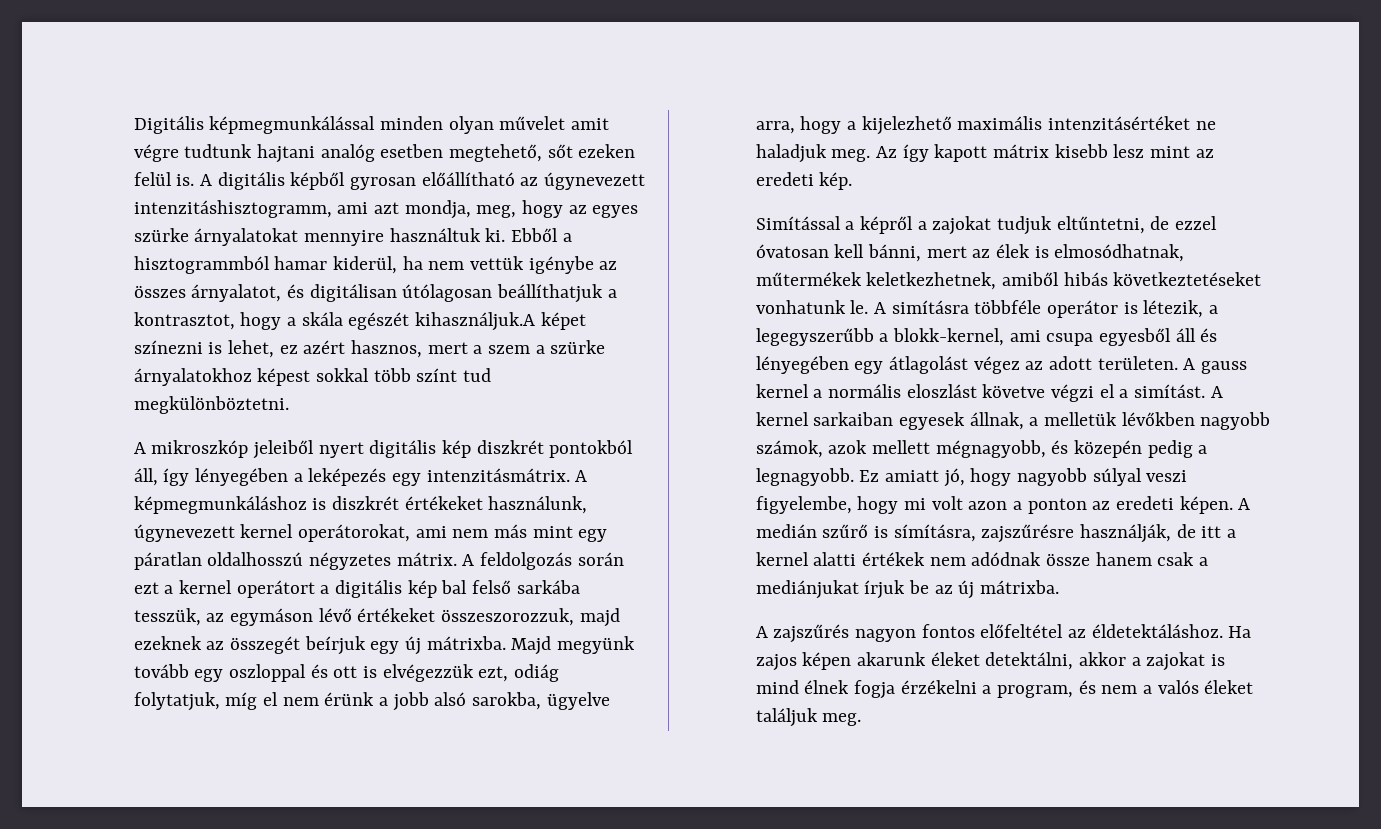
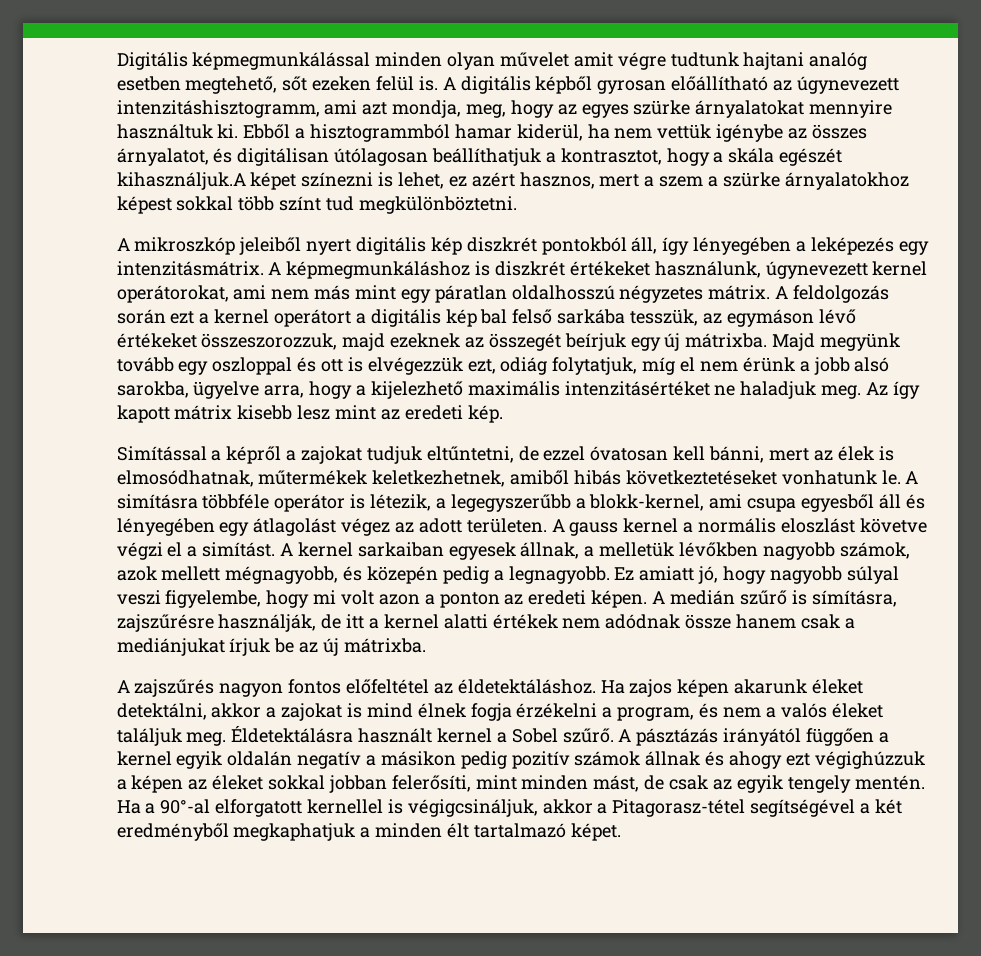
(862, 719) none -> [231,725,889,746] [116,751,925,769] [116,775,925,793] [116,799,902,817] [116,823,621,841] Éldetektálásra használt kernel a Sobel szűrő. A pásztázás irányától függően a kernel egyik oldalán negatív a másikon pedig pozitív számok állnak és ahogy ezt végighúzzuk a képen az éleket sokkal jobban felerősíti, mint minden mást, de csak az egyik tengely mentén. Ha a 90°-al elforgatott kernellel is végigcsináljuk, akkor a Pitagorasz-tétel segítségével a két eredményből megkaphatjuk a minden élt tartalmazó képet.

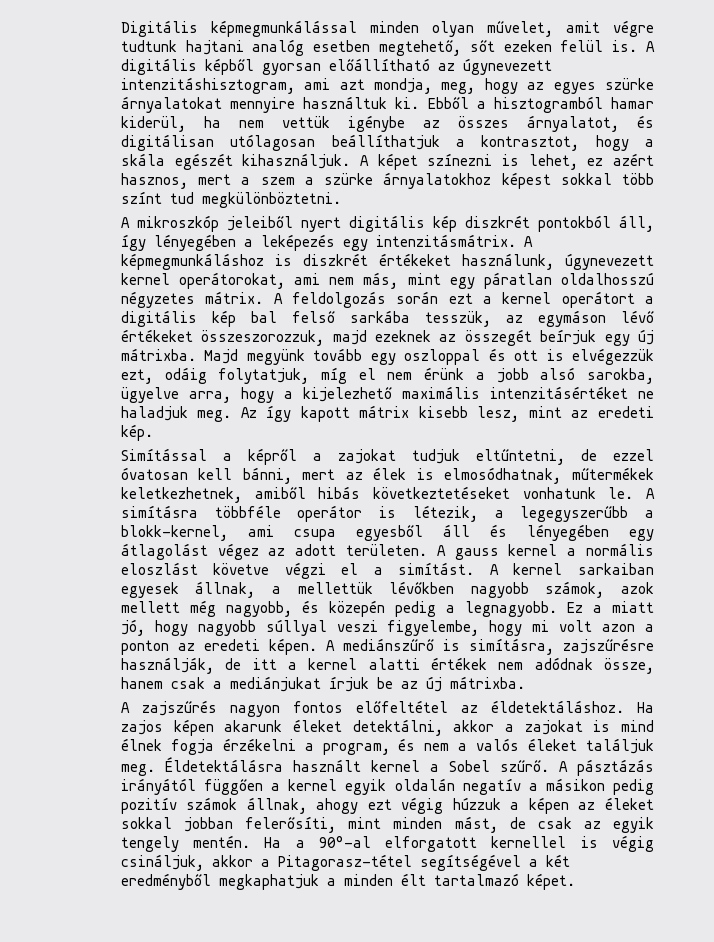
[500,52,570,67] művelet -> [486,20,553,37] művelet,
[597,80,667,94] gyrosan -> [261,63,321,75] gyorsan
[116,100,320,118] intenzitáshisztogramm, -> [120,77,295,94] intenzitáshisztogram,
[310,124,451,142] hisztogrammból -> [493,96,603,113] hisztogramból
[334,148,429,166] útólagosan -> [230,134,316,151] utólagosan
[116,172,246,190] kihasználjuk.A -> [242,153,369,169] kihasználjuk. A
[314,285,351,300] más -> [363,272,399,289] más,
[500,357,548,375] odiág -> [164,367,207,384] odáig
[297,405,331,420] lesz -> [477,406,520,422] lesz,
[599,542,675,557] melletük -> [297,582,373,594] mellettük
[225,566,339,584] mégnagyobb, -> [189,600,292,617] még nagyobb,
[639,566,695,581] amiatt -> [592,601,654,613] a miatt
[846,566,899,584] súlyal -> [265,619,327,636] súllyal
[669,590,897,607] medián szűrő is símításra, -> [342,638,554,655] mediánszűrő is simításra,
[685,615,732,629] össze -> [604,658,654,674] össze,
[645,751,925,769] állnak és ahogy ezt végighúzzuk -> [246,797,501,814] állnak, ahogy ezt végig húzzuk
[407,799,538,817] végigcsináljuk, -> [612,835,655,852] [120,854,204,871] végig csináljuk,

